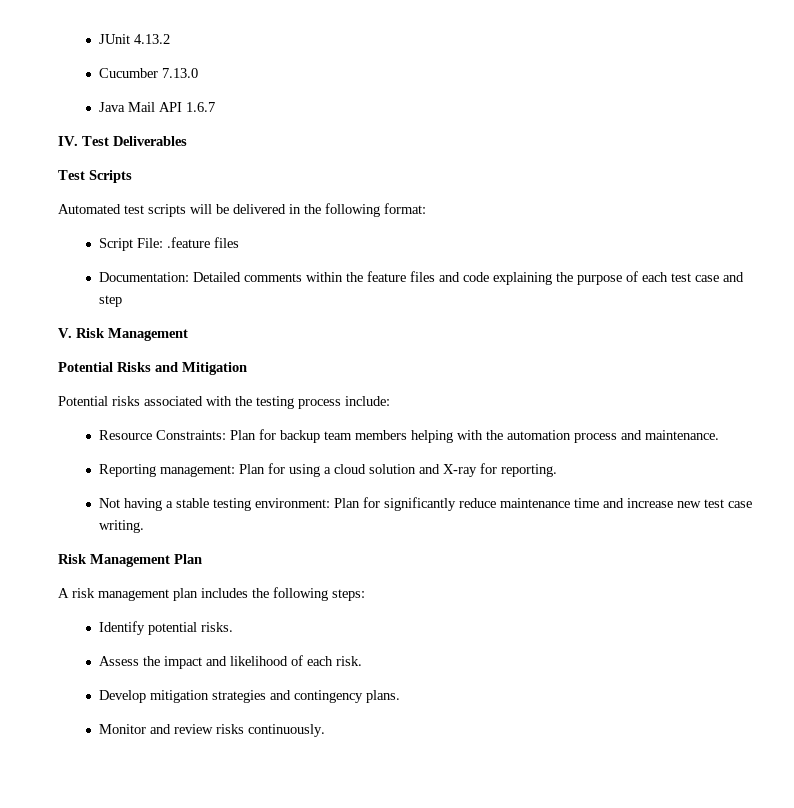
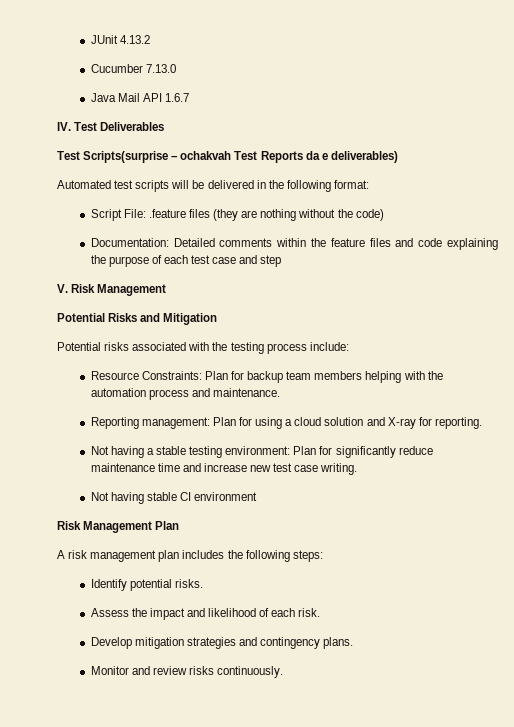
[89,170,132,183] Scripts -> [83,151,398,163] Scripts(surprise – ochakvah Test Reports da e deliverables)
(239, 242) none -> [213,209,384,221] (they are nothing without the code)
(144, 526) none -> [90,492,258,504] // Not having stable CI environment

